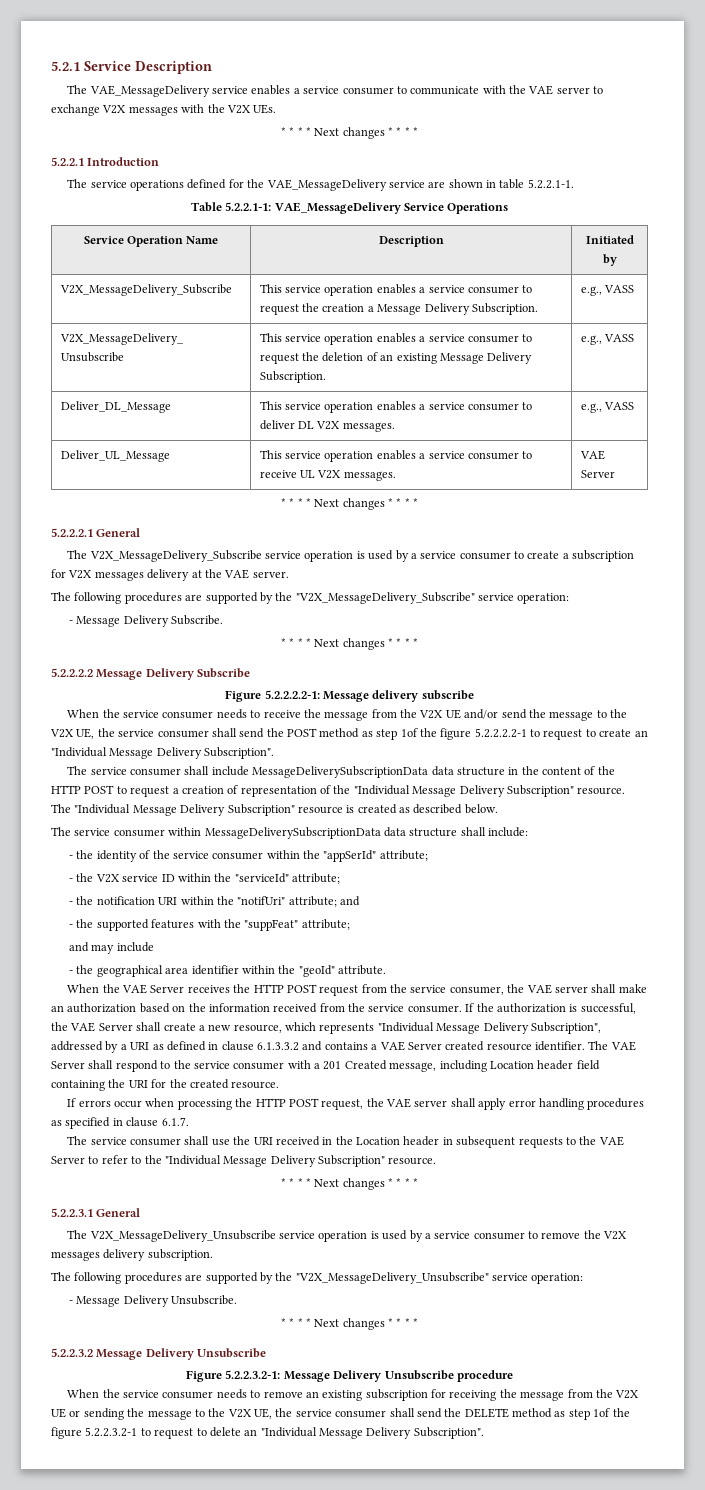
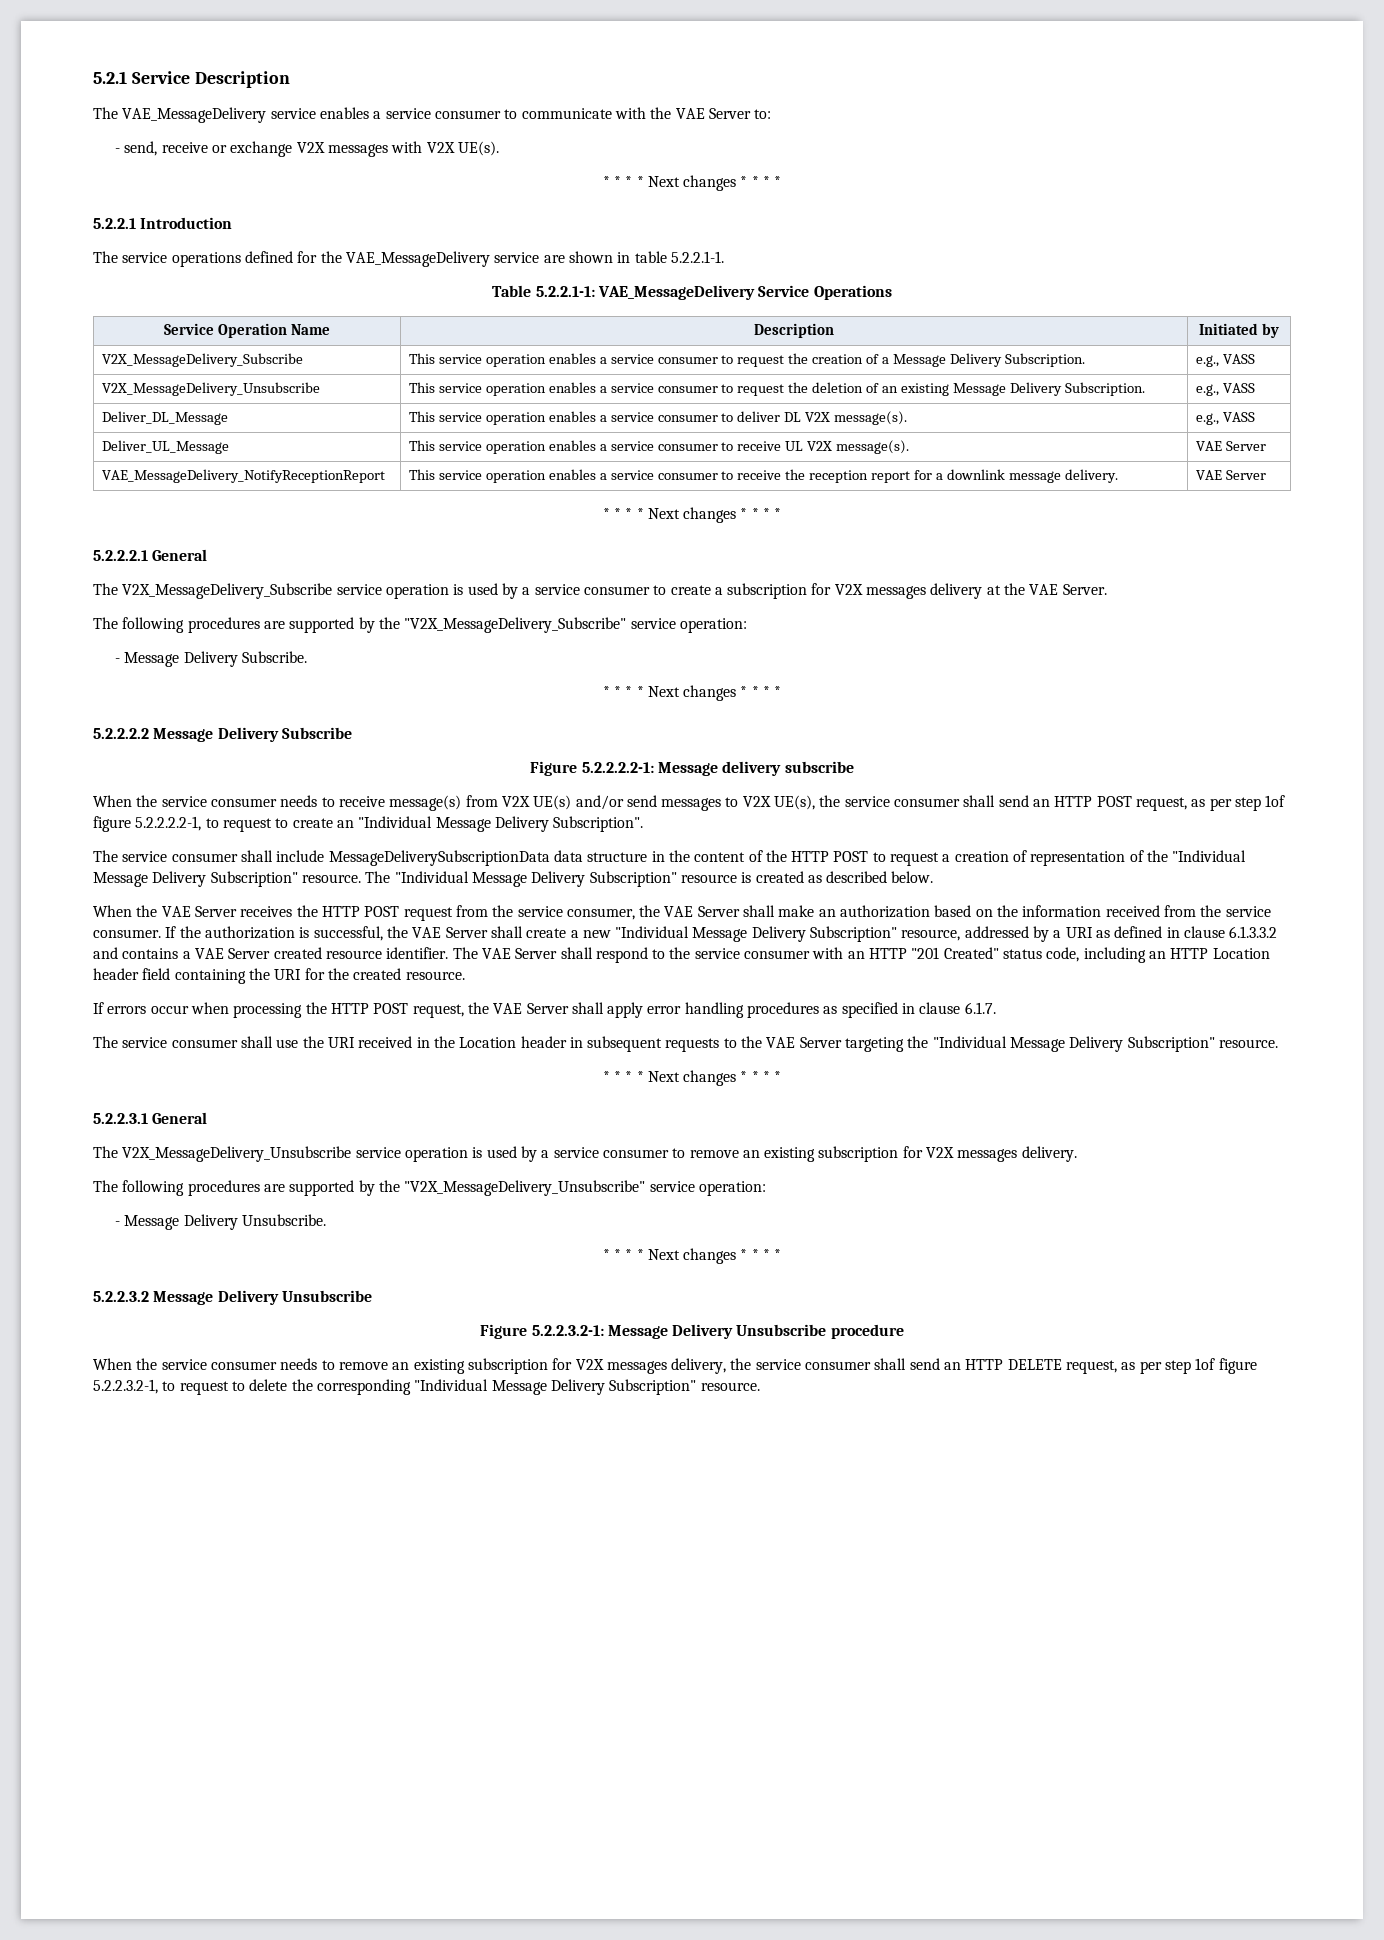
[556,86,604,94] server to -> [708,108,772,119] [115,141,228,156] Server to: // - send, receive or
[207,104,277,114] the V2X UEs. -> [426,141,500,156] V2X UE(s).
(365, 308) none -> [866,354,880,364] of
[342,422,395,432] messages. -> [834,411,908,425] message(s).
[343,471,396,481] messages. -> [836,440,910,454] [1196,441,1267,451] [102,469,386,483] [409,469,1118,483] message(s). | VAE Server // VAE_MessageDelivery_NotifyReceptionReport | This service operation enables a service consumer to receive the reception report for a downlink message delivery.
[252,571,289,578] server. -> [1062,584,1107,595] Server.
[303,709,628,721] [50,728,527,740] the message from the V2X UE and/or send the message to the V2X UE, the service consumer shall send the POST method as step 1of the figure 5.2.2.2.2-1 -> [389,795,1286,811] [93,816,202,832] message(s) from V2X UE(s) and/or send messages to V2X UE(s), the service consumer shall send an HTTP POST request, as per step 1of figure 5.2.2.2.2-1,
[51,827,528,839] [69,850,428,862] [69,873,341,884] [69,896,361,907] [69,919,350,931] [69,942,154,954] [69,965,387,977] // The service consumer within MessageDeliverySubscriptionData data structure shall include: // - the identity of the service consumer within the "appSerId" attribute; // - the V2X service ID within the "serviceId" attribute; // - the notification URI within the "notifUri" attribute; and // - the supported features with the "suppFeat" attribute; // and may include // - the geographical area identifier within the "geoId" attribute. -> (934, 877) none
[554,986,588,993] server -> [697,906,740,917] Server
[233,1022,601,1034] resource, which represents "Individual Message Delivery Subscription", -> [615,926,961,942] "Individual Message Delivery Subscription" resource,
[314,1060,487,1072] a 201 Created message, including -> [847,947,1209,963] an HTTP "201 Created" status code, including an HTTP
[414,1100,448,1107] server -> [526,1003,569,1014] Server
[88,1155,142,1164] to refer to -> [845,1037,905,1052] targeting
[583,1230,628,1240] [51,1249,213,1261] the V2X messages delivery subscription. -> [742,1146,1077,1162] an existing subscription for V2X messages delivery.
[449,1389,640,1401] [51,1408,630,1420] [51,1427,138,1439] receiving the message from the V2X UE or sending the message to the V2X UE, the service consumer shall send the DELETE method as step 1of the figure 5.2.2.3.2-1 -> [575,1358,1257,1374] [93,1379,158,1394] V2X messages delivery, the service consumer shall send an HTTP DELETE request, as per step 1of figure 5.2.2.3.2-1,
[244,1427,484,1439] an "Individual Message Delivery Subscription". -> [291,1379,760,1395] the corresponding "Individual Message Delivery Subscription" resource.

